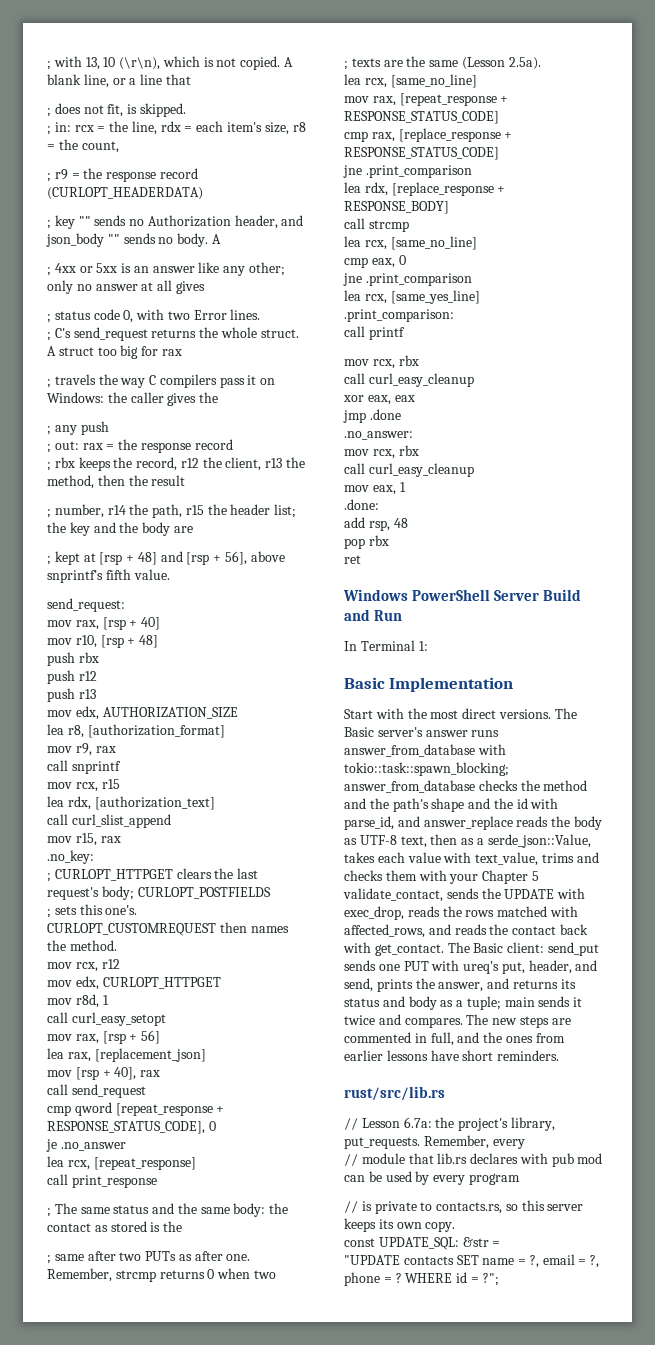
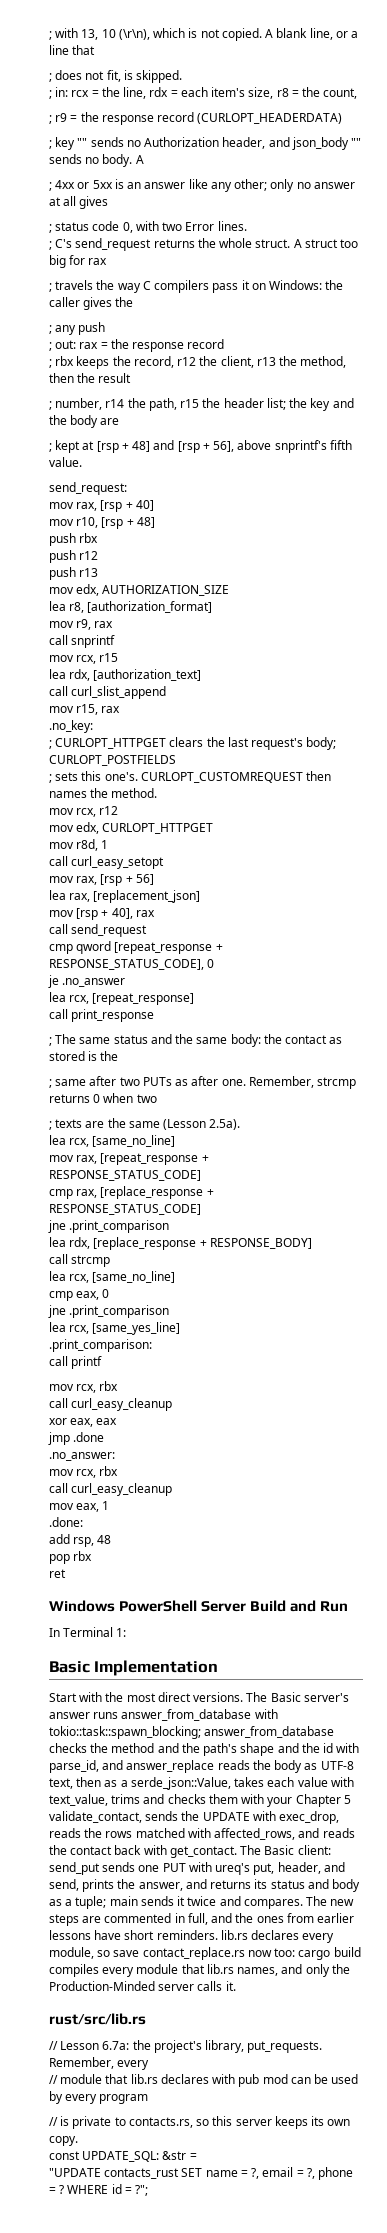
(560, 1055) none -> [220,1930,335,1943] [49,1947,361,1960] [49,1964,350,1977] [49,1981,236,1991] lib.rs declares every module, so save contact_replace.rs now too: cargo build compiles every module that lib.rs names, and only the Production-Minded server calls it.
[403,1256,454,1265] contacts -> [104,2168,180,2179] contacts_rust

